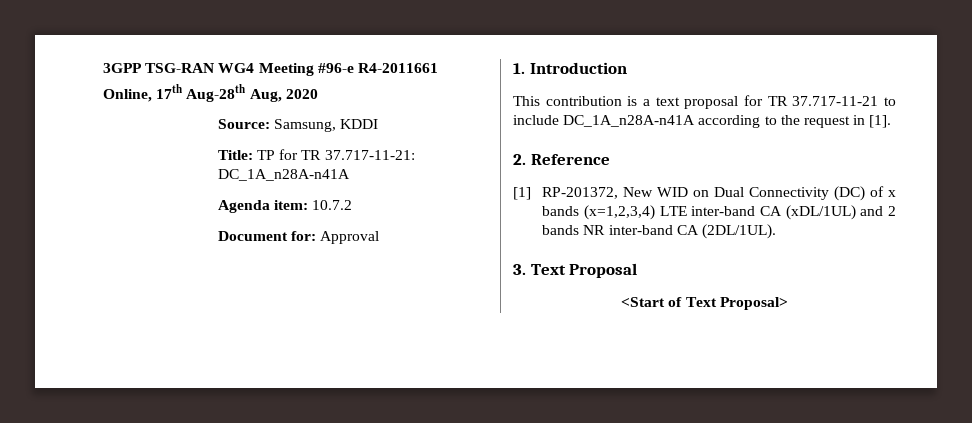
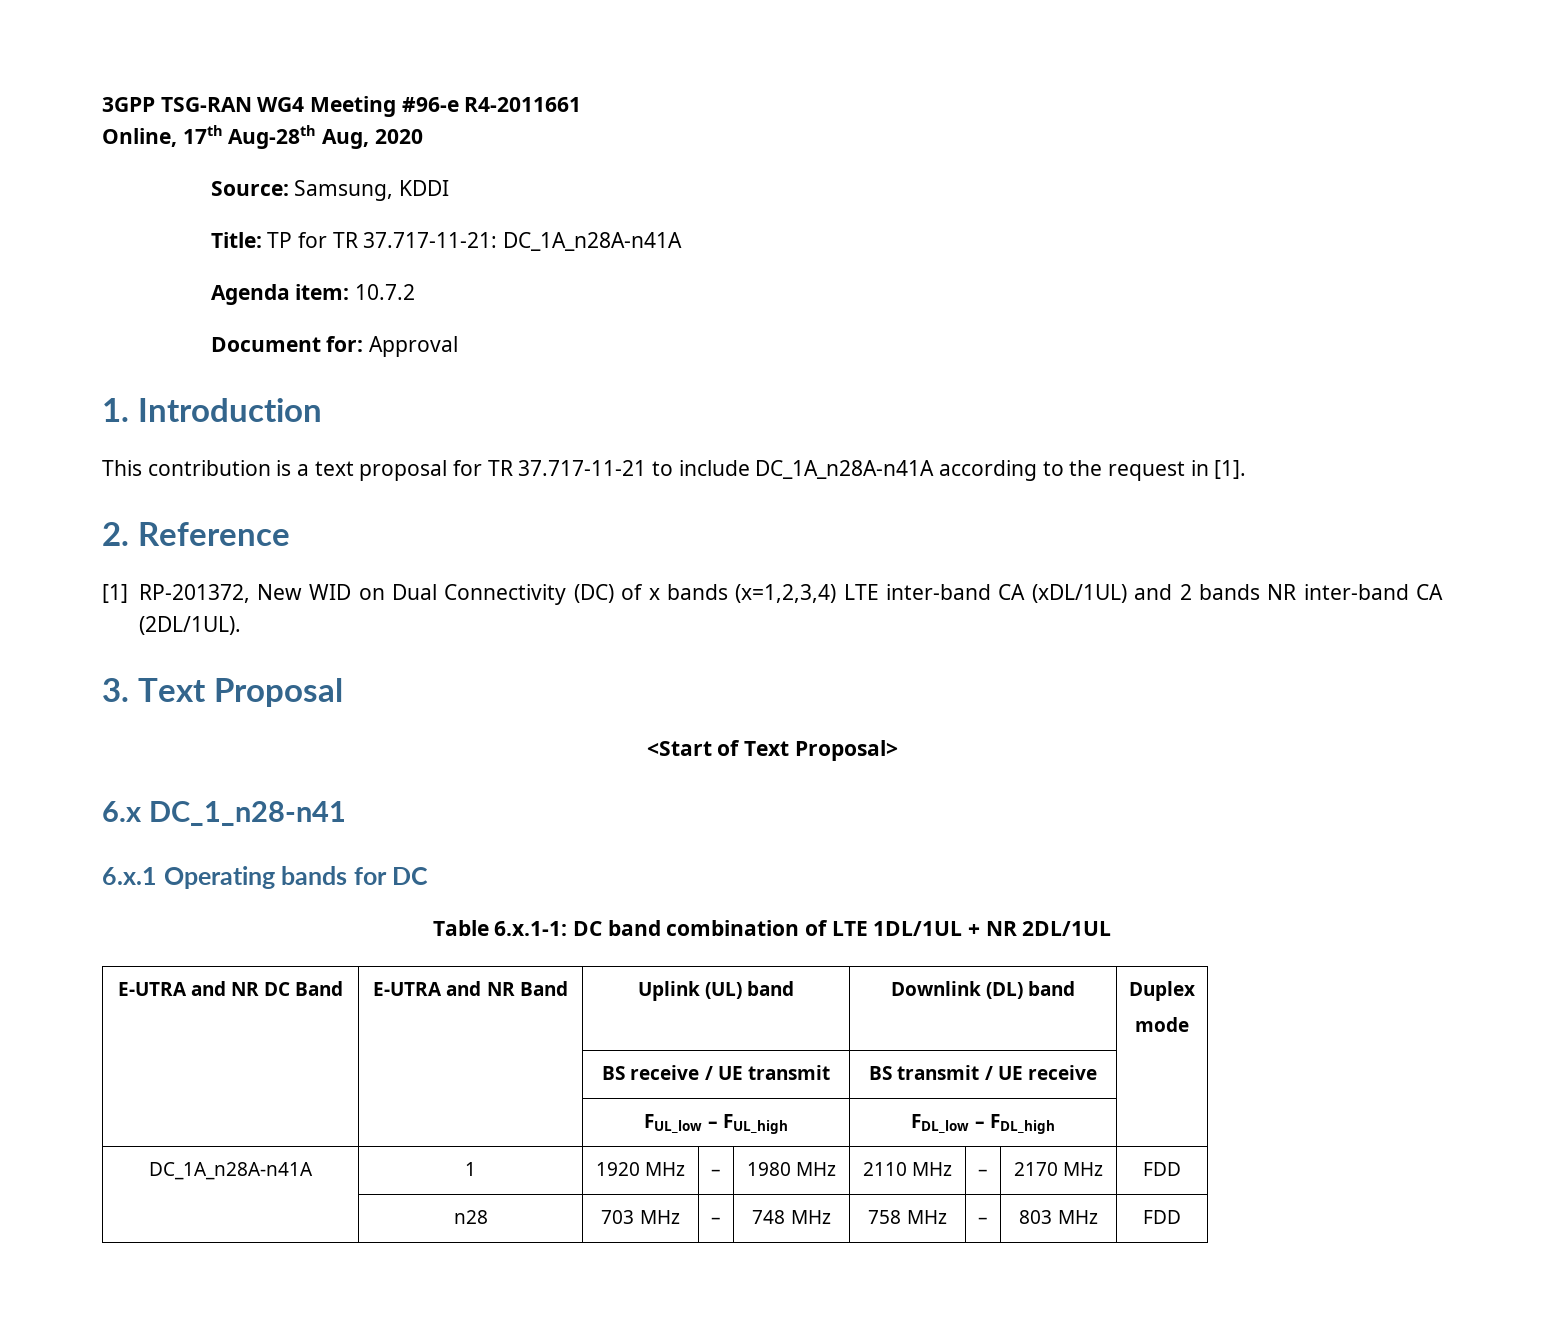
(788, 303) none -> [102,801,346,826] [102,866,429,889] [432,920,1112,936] [117,981,344,996] [373,981,568,996] [637,981,795,1001] [890,981,1076,999] [1129,981,1195,1001] [1135,1017,1189,1032] [602,1065,830,1080] [869,1065,1097,1080] [644,1114,788,1134] [911,1114,1055,1134] [149,1162,313,1180] [465,1162,476,1176] [595,1162,686,1176] [711,1169,721,1176] [746,1162,837,1176] [862,1162,953,1176] [978,1169,988,1176] [1013,1162,1104,1176] [1143,1162,1181,1176] [453,1210,488,1224] [601,1210,680,1224] [711,1217,721,1224] [752,1210,831,1224] [868,1210,947,1224] [978,1217,988,1224] [1019,1210,1098,1224] [1143,1210,1181,1224] // 6.x DC_1_n28-n41 // 6.x.1 Operating bands for DC // Table 6.x.1-1: DC band combination of LTE 1DL/1UL + NR 2DL/1UL // E-UTRA and NR DC Band | E-UTRA and NR Band | Uplink (UL) band | Downlink (DL) band | Duplex // mode // | | BS receive / UE transmit | BS transmit / UE receive | // | | FUL_low – FUL_high | FDL_low – FDL_high | // DC_1A_n28A-n41A | 1 | 1920 MHz | – | 1980 MHz | 2110 MHz | – | 2170 MHz | FDD // | n28 | 703 MHz | – | 748 MHz | 758 MHz | – | 803 MHz | FDD

